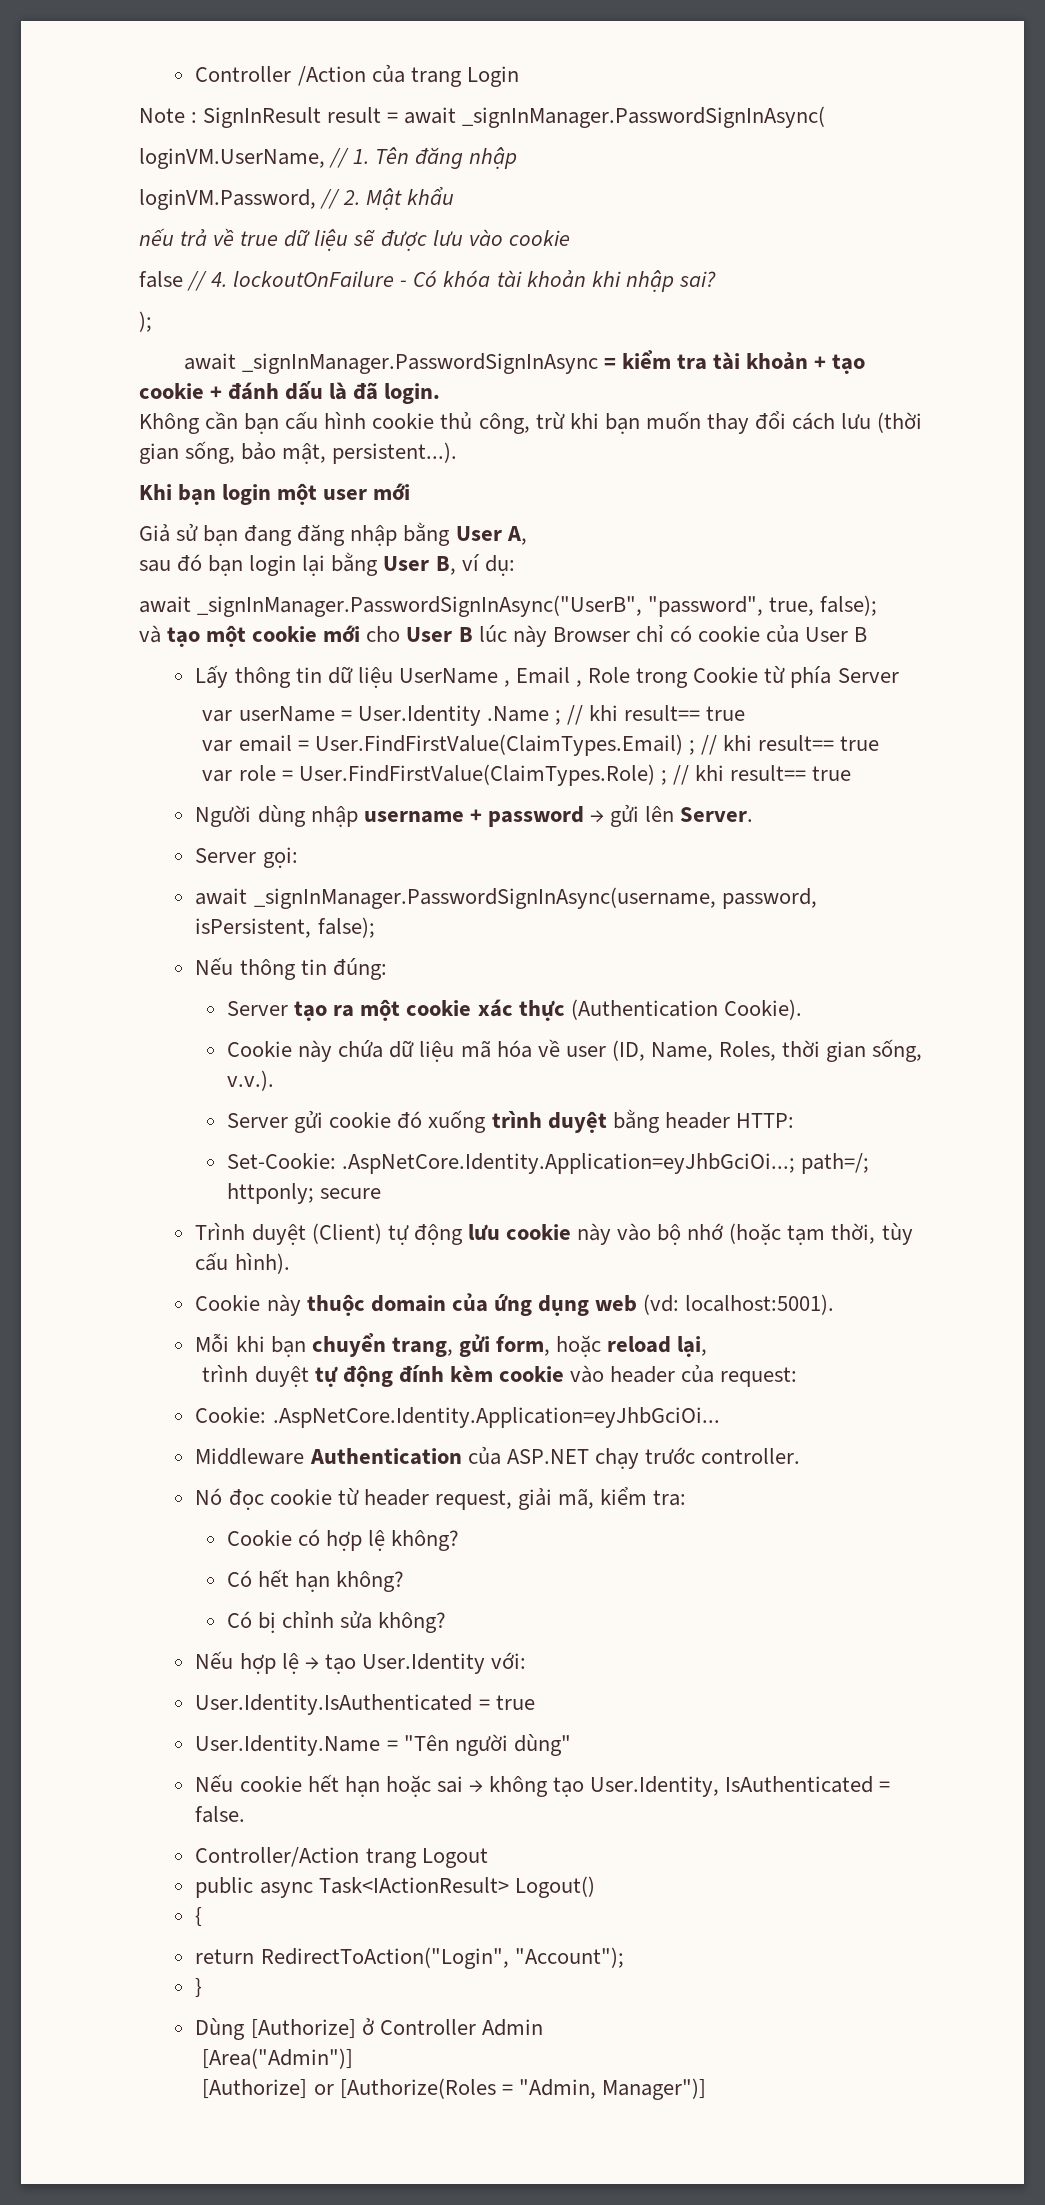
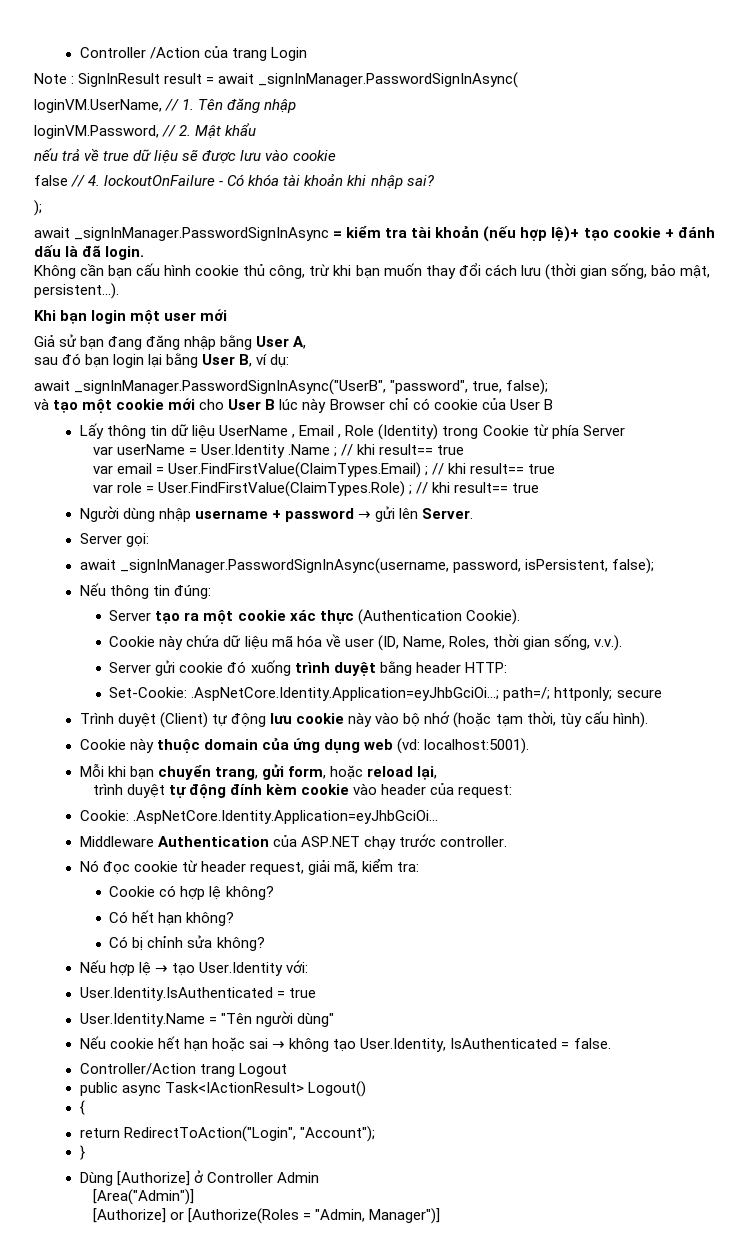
[814,356,827,369] + -> [483,226,580,242] (nếu hợp lệ)+
(631, 675) none -> [378,424,439,440] (Identity)

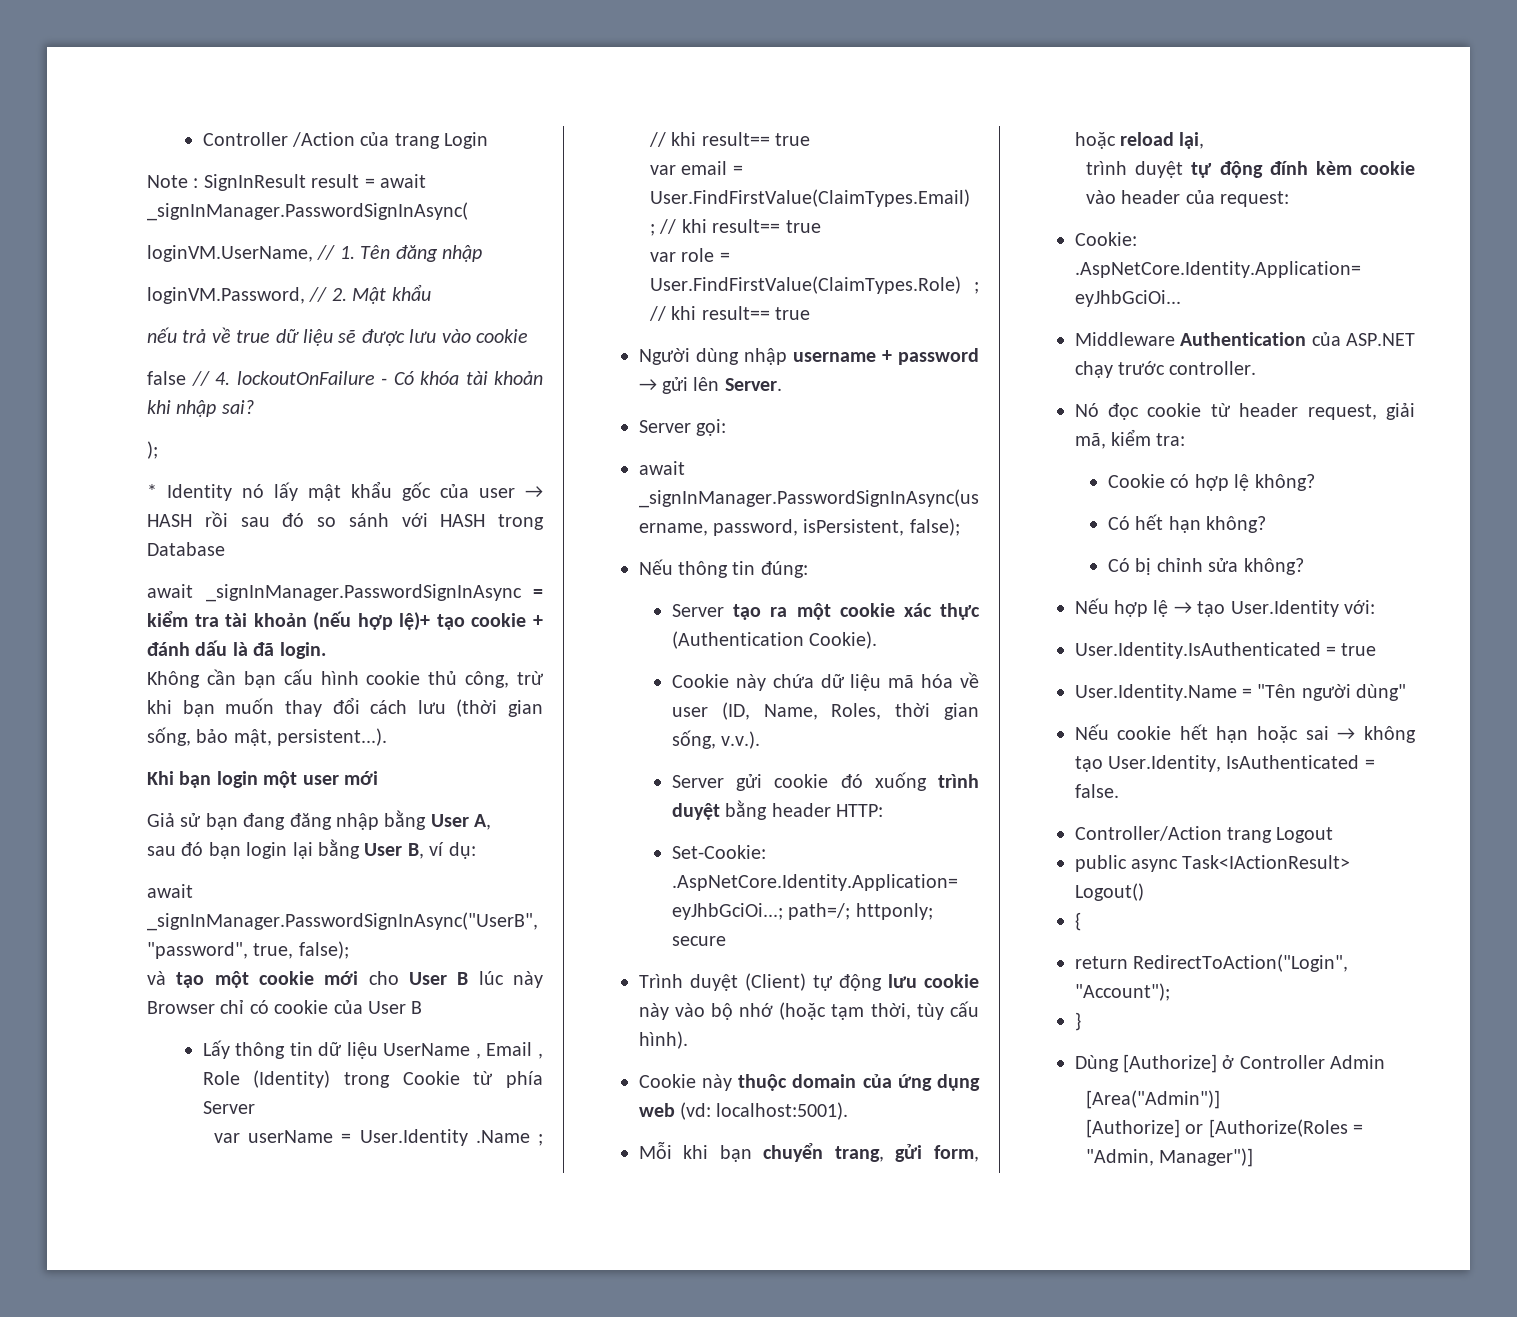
(42, 208) none -> [147,481,543,501] [147,511,544,530] [147,542,225,556] // * Identity nó lấy mật khẩu gốc của user → HASH rồi sau đó so sánh với HASH trong Database

